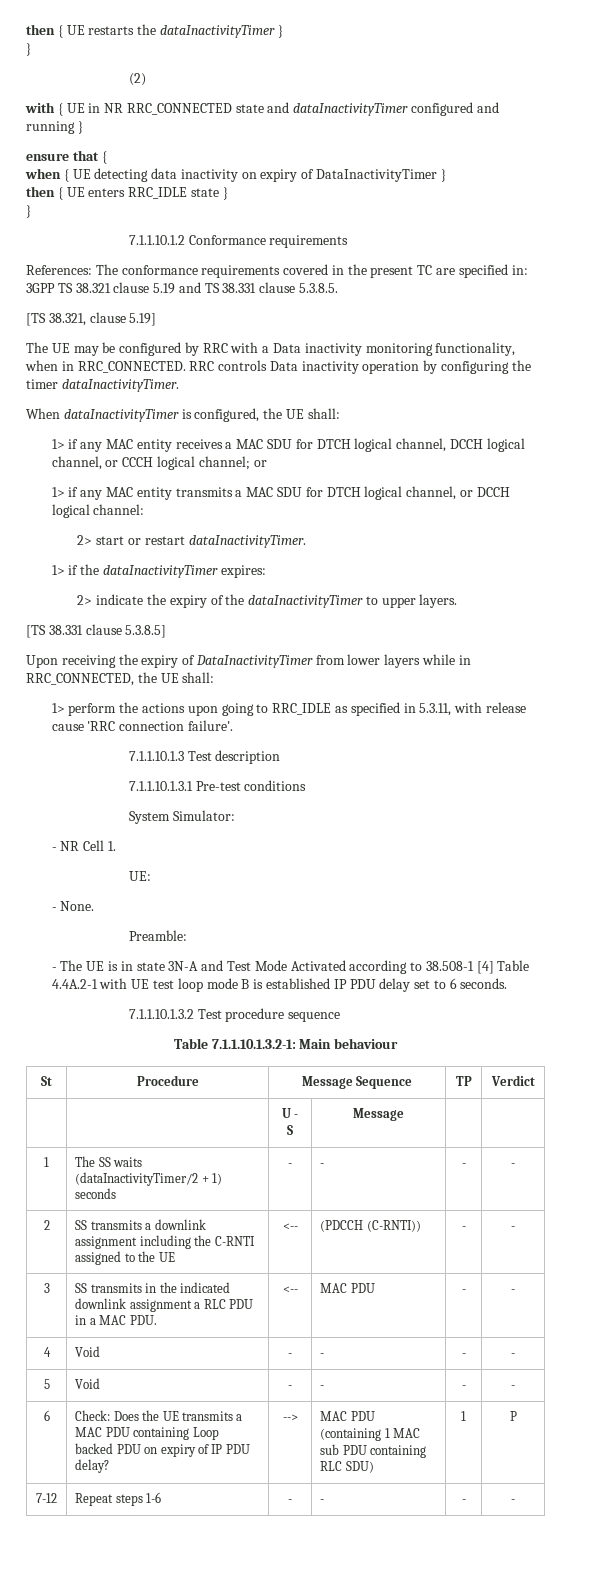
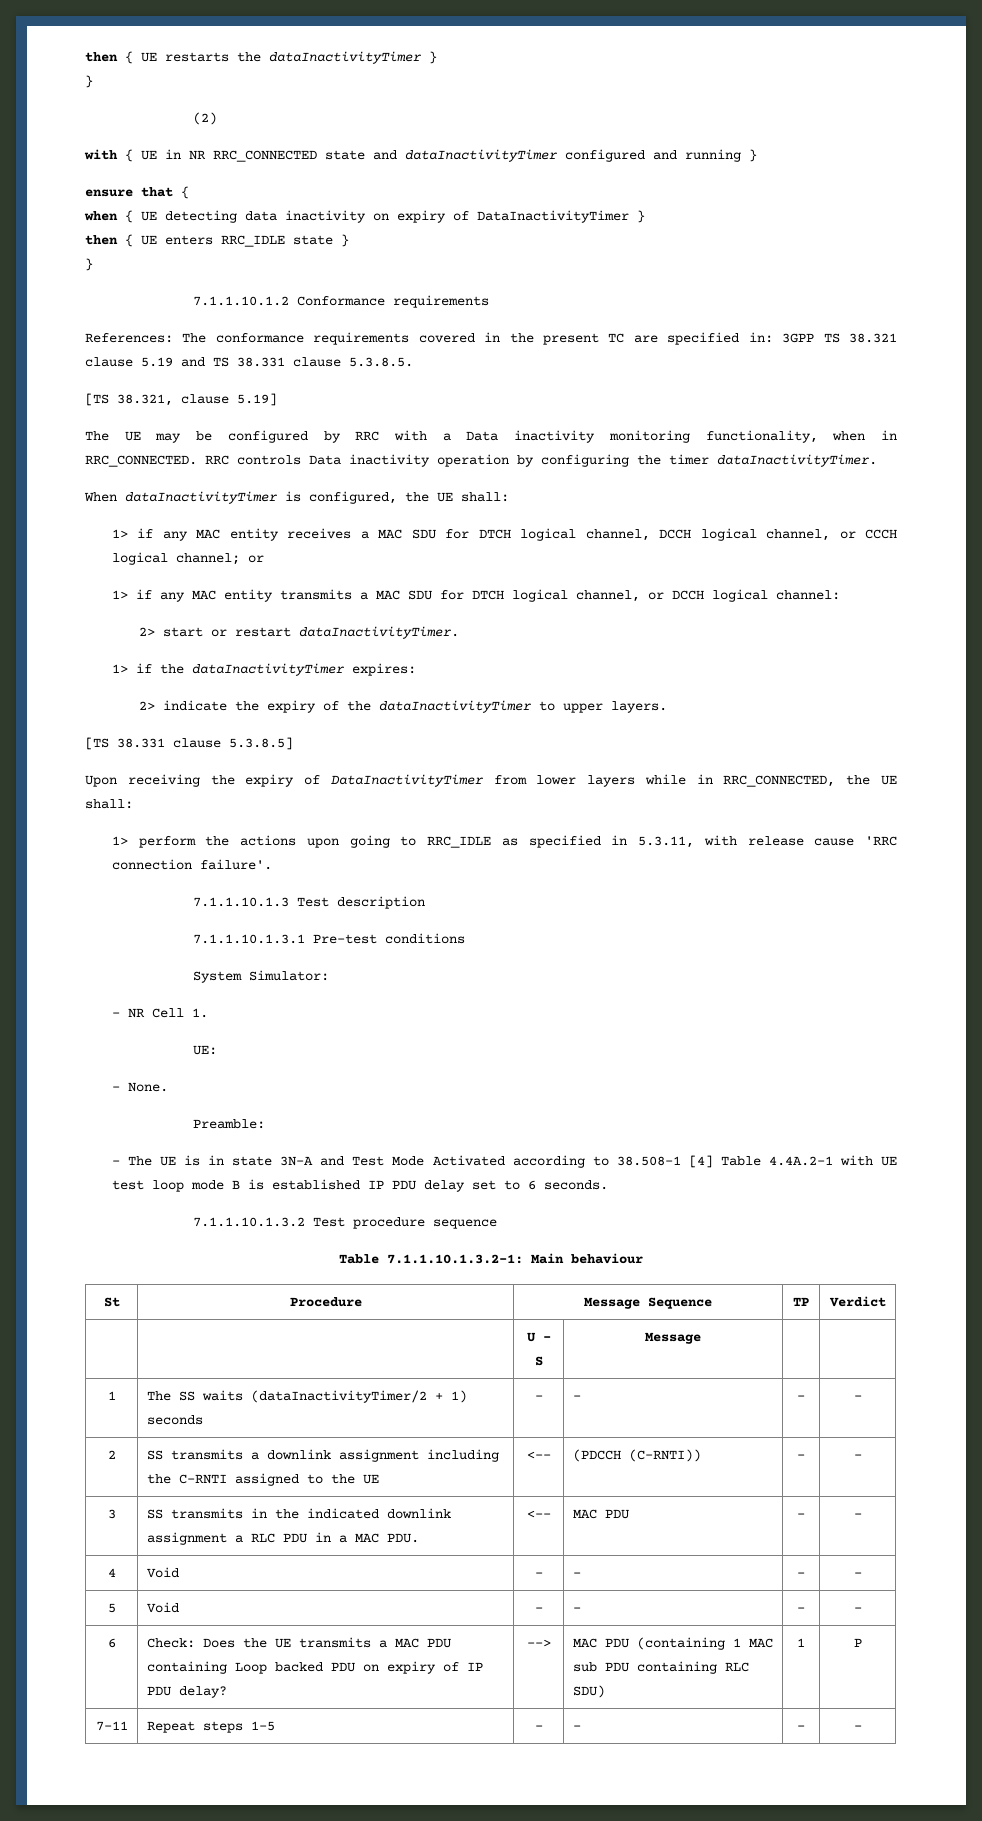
[36,1493,57,1503] 7-12 -> [95,1721,128,1731] 7-11
[146,1492,162,1503] 1-6 -> [250,1721,275,1731] 1-5

